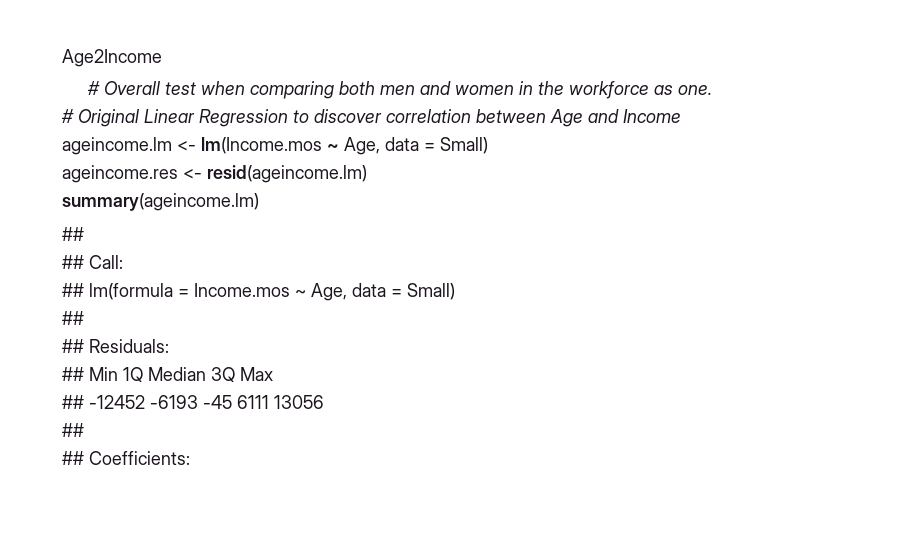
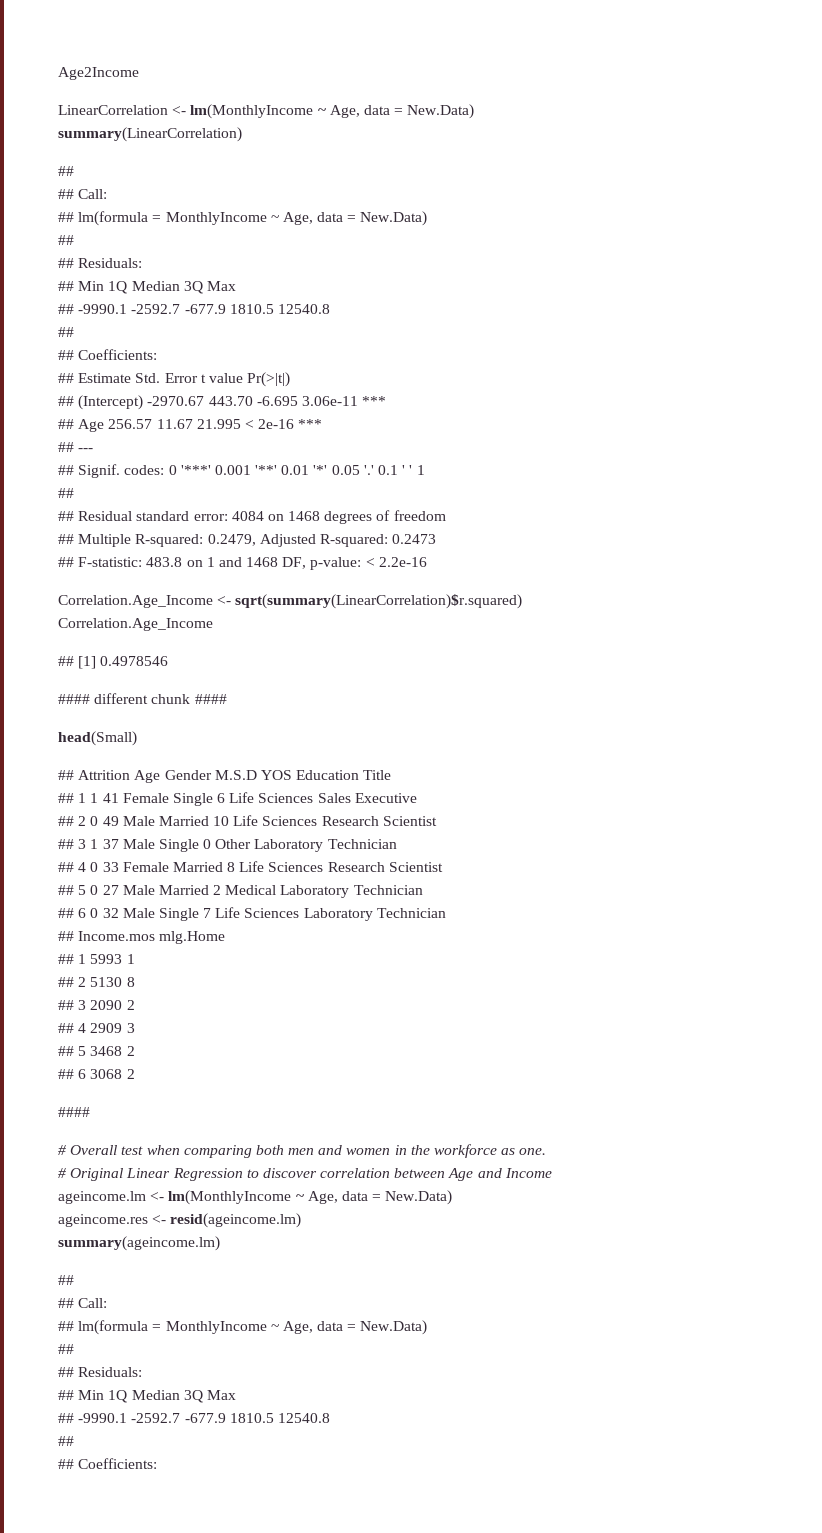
(162, 58) none -> [58,104,475,119] [58,127,242,142] [58,166,74,176] [58,189,108,199] [58,211,428,226] [58,235,74,245] [58,258,143,268] [58,281,236,294] [58,304,330,314] [58,327,74,337] [58,349,158,360] [58,372,291,387] [58,395,387,410] [58,419,323,432] [58,442,94,452] [58,464,425,478] [58,488,74,498] [58,510,446,524] [58,534,437,547] [58,557,427,570] [58,594,523,609] [58,618,213,631] [58,656,169,669] [58,693,227,704] [58,731,137,746] [58,770,392,783] [58,792,417,806] [58,815,437,826] [58,839,397,852] [58,861,443,872] [58,885,423,898] [58,907,446,921] [58,931,226,944] [58,954,135,964] [58,977,135,987] [58,1000,135,1010] [58,1023,135,1033] [58,1046,135,1056] [58,1069,135,1079] [58,1107,90,1117] // LinearCorrelation <- lm(MonthlyIncome ~ Age, data = New.Data) // summary(LinearCorrelation) // ## // ## Call: // ## lm(formula = MonthlyIncome ~ Age, data = New.Data) // ## // ## Residuals: // ## Min 1Q Median 3Q Max // ## -9990.1 -2592.7 -677.9 1810.5 12540.8 // ## // ## Coefficients: // ## Estimate Std. Error t value Pr(>|t|) // ## (Intercept) -2970.67 443.70 -6.695 3.06e-11 *** // ## Age 256.57 11.67 21.995 < 2e-16 *** // ## --- // ## Signif. codes: 0 '***' 0.001 '**' 0.01 '*' 0.05 '.' 0.1 ' ' 1 // ## // ## Residual standard error: 4084 on 1468 degrees of freedom // ## Multiple R-squared: 0.2479, Adjusted R-squared: 0.2473 // ## F-statistic: 483.8 on 1 and 1468 DF, p-value: < 2.2e-16 // Correlation.Age_Income <- sqrt(summary(LinearCorrelation)$r.squared) // Correlation.Age_Income // ## [1] 0.4978546 // #### different chunk #### // head(Small) // ## Attrition Age Gender M.S.D YOS Education Title // ## 1 1 41 Female Single 6 Life Sciences Sales Executive // ## 2 0 49 Male Married 10 Life Sciences Research Scientist // ## 3 1 37 Male Single 0 Other Laboratory Technician // ## 4 0 33 Female Married 8 Life Sciences Research Scientist // ## 5 0 27 Male Married 2 Medical Laboratory Technician // ## 6 0 32 Male Single 7 Life Sciences Laboratory Technician // ## Income.mos mlg.Home // ## 1 5993 1 // ## 2 5130 8 // ## 3 2090 2 // ## 4 2909 3 // ## 5 3468 2 // ## 6 3068 2 // ####
[201,137,488,155] lm(Income.mos ~ Age, data = Small) -> [168,1190,453,1205] lm(MonthlyIncome ~ Age, data = New.Data)
[194,283,455,301] Income.mos ~ Age, data = Small) -> [165,1320,428,1335] MonthlyIncome ~ Age, data = New.Data)
[89,395,324,409] -12452 -6193 -45 6111 13056 -> [78,1413,330,1423] -9990.1 -2592.7 -677.9 1810.5 12540.8

